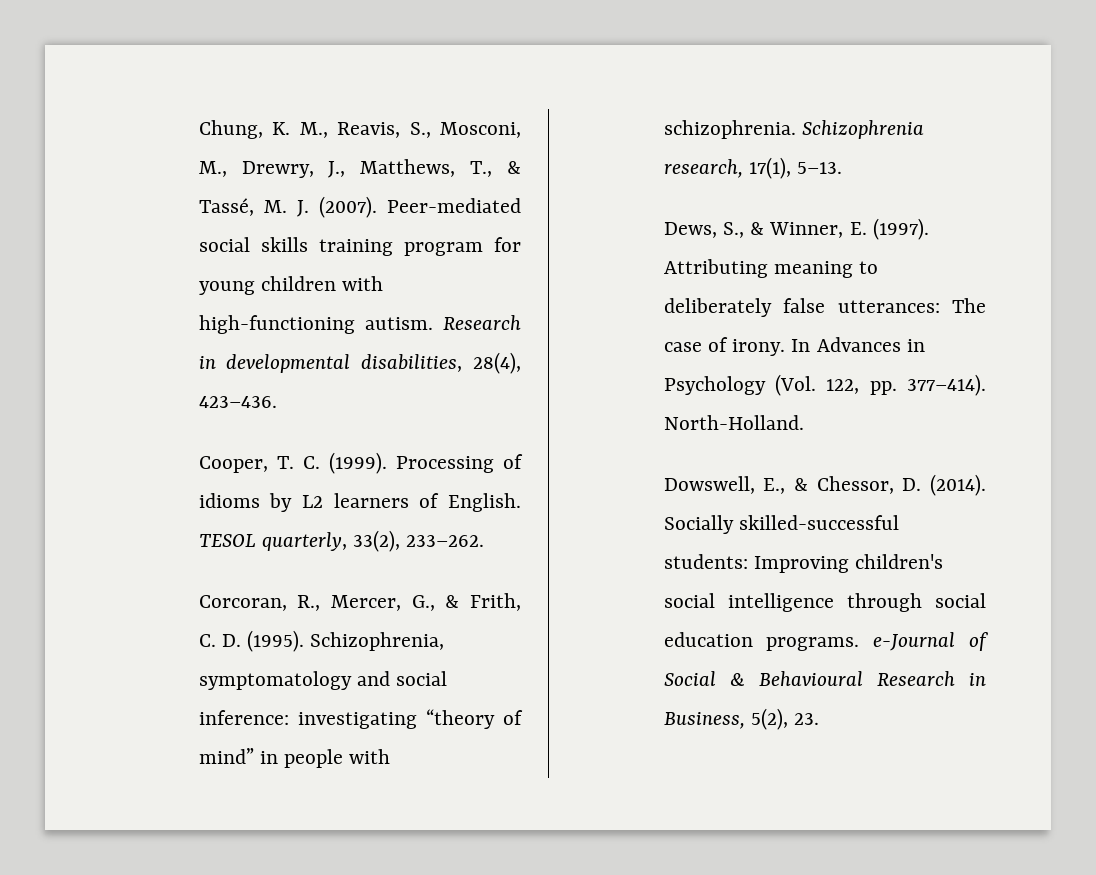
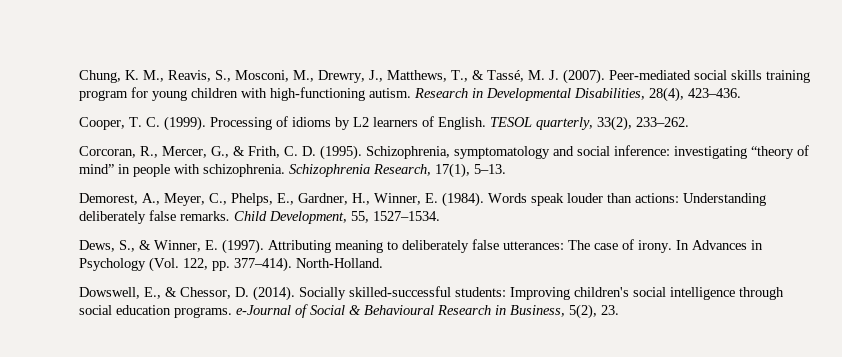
[226,354,463,373] developmental disabilities, -> [485,88,645,101] Developmental Disabilities,
[663,159,743,178] research, -> [372,164,431,176] Research,
(843, 168) none -> [78,192,766,207] [78,210,440,224] // Demorest, A., Meyer, C., Phelps, E., Gardner, H., Winner, E. (1984). Words speak louder than actions: Understanding deliberately false remarks. Child Development, 55, 1527–1534.

